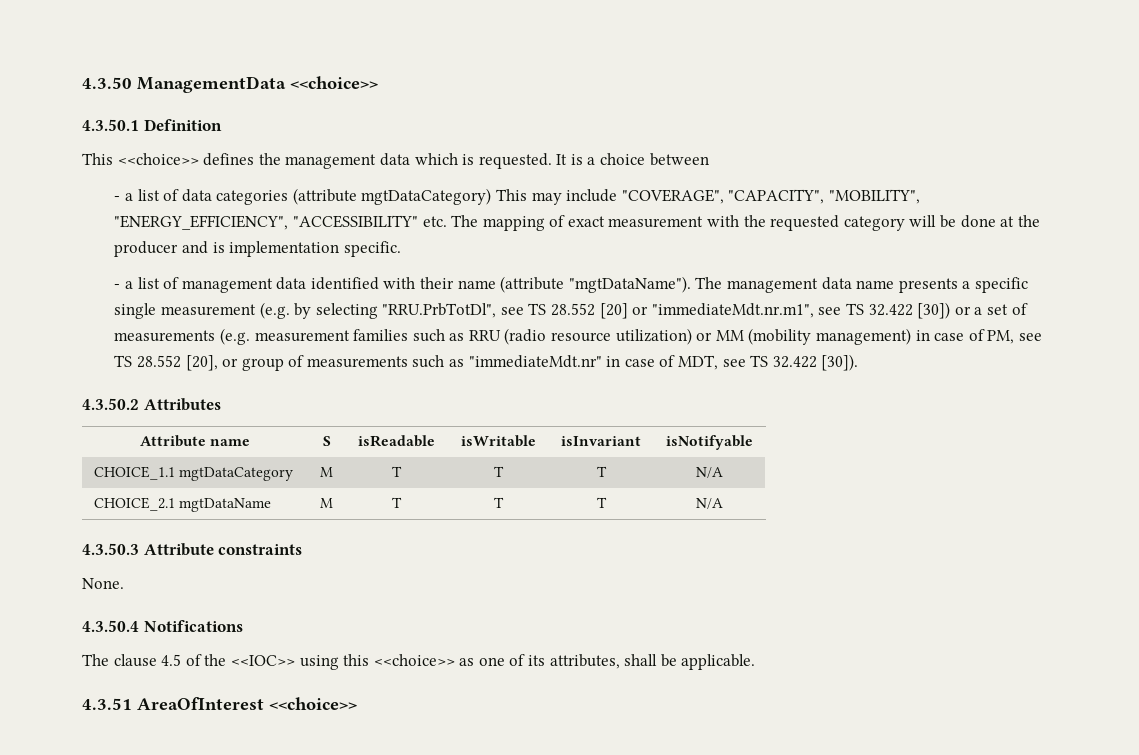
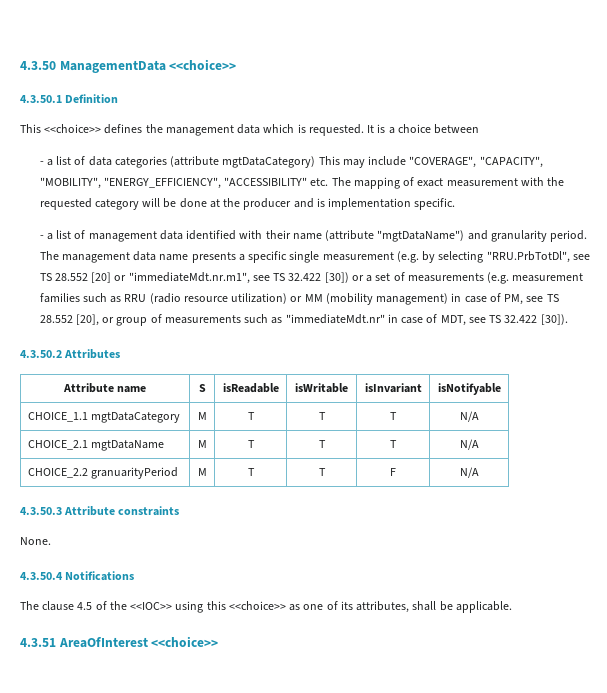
[568,276,691,293] "mgtDataName"). -> [377,230,588,242] "mgtDataName") and granularity period.
(723, 503) none -> [27,467,178,479] [197,468,207,476] [247,468,255,476] [318,468,326,476] [390,468,396,476] [459,467,479,478] // CHOICE_2.2 granuarityPeriod | M | T | T | F | N/A

